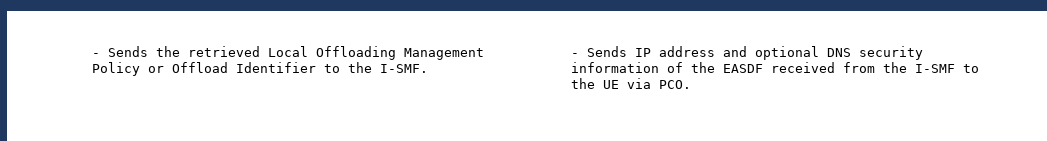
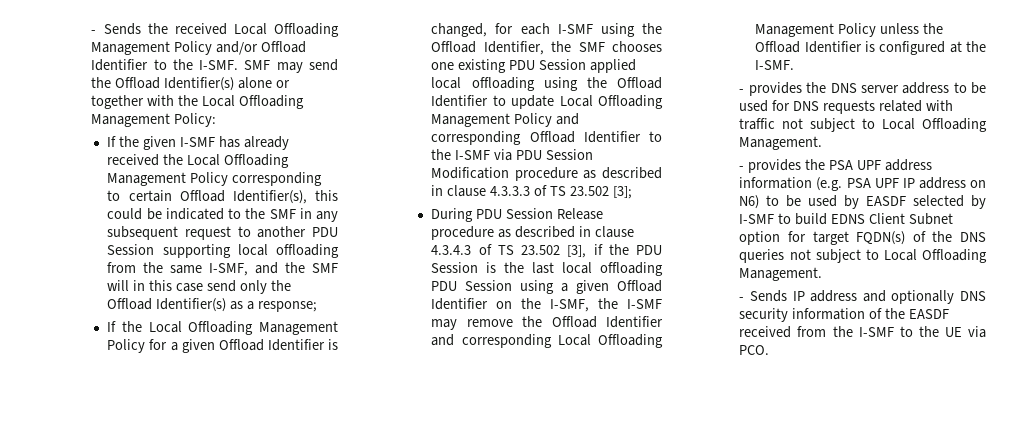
[188,46,485,60] [92,62,165,76] retrieved Local Offloading Management Policy or -> [174,23,339,37] [91,41,259,55] received Local Offloading Management Policy and/or
(429, 68) none -> [244,59,338,73] [91,77,291,91] [91,95,305,109] [91,113,217,127] [107,136,289,150] [107,154,290,168] [107,172,323,186] [107,190,338,204] [107,208,338,222] [107,226,339,240] [107,244,339,258] [107,262,338,276] [107,280,291,294] [107,298,317,312] [107,321,338,335] [107,339,338,353] [431,23,662,37] [431,41,662,55] [431,59,636,73] [431,77,662,91] [431,95,663,109] [431,113,580,127] [431,131,662,145] [431,149,593,161] [431,167,662,181] [431,185,632,199] [431,208,604,222] [431,226,634,240] [431,244,662,258] [431,262,663,276] [431,280,662,294] [431,298,662,312] [431,316,663,330] [431,334,663,348] [755,23,944,37] [755,41,986,55] [755,60,795,70] [739,82,986,96] [739,100,953,114] [739,118,987,132] [739,136,823,150] [739,159,932,173] [739,177,986,191] [739,195,986,209] [739,213,953,225] [739,231,986,245] [739,249,987,263] [739,267,823,281] SMF may send the Offload Identifier(s) alone or together with the Local Offloading Management Policy: // If the given I-SMF has already received the Local Offloading Management Policy corresponding to certain Offload Identifier(s), this could be indicated to the SMF in any subsequent request to another PDU Session supporting local offloading from the same I-SMF, and the SMF will in this case send only the Offload Identifier(s) as a response; // If the Local Offloading Management Policy for a given Offload Identifier is changed, for each I-SMF using the Offload Identifier, the SMF chooses one existing PDU Session applied local offloading using the Offload Identifier to update Local Offloading Management Policy and corresponding Offload Identifier to the I-SMF via PDU Session Modification procedure as described in clause 4.3.3.3 of TS 23.502 [3]; // During PDU Session Release procedure as described in clause 4.3.4.3 of TS 23.502 [3], if the PDU Session is the last local offloading PDU Session using a given Offload Identifier on the I-SMF, the I-SMF may remove the Offload Identifier and corresponding Local Offloading Management Policy unless the Offload Identifier is configured at the I-SMF. // - provides the DNS server address to be used for DNS requests related with traffic not subject to Local Offloading Management. // - provides the PSA UPF address information (e.g. PSA UPF IP address on N6) to be used by EASDF selected by I-SMF to build EDNS Client Subnet option for target FQDN(s) of the DNS queries not subject to Local Offloading Management.
[755,46,820,60] optional -> [891,290,955,304] optionally

